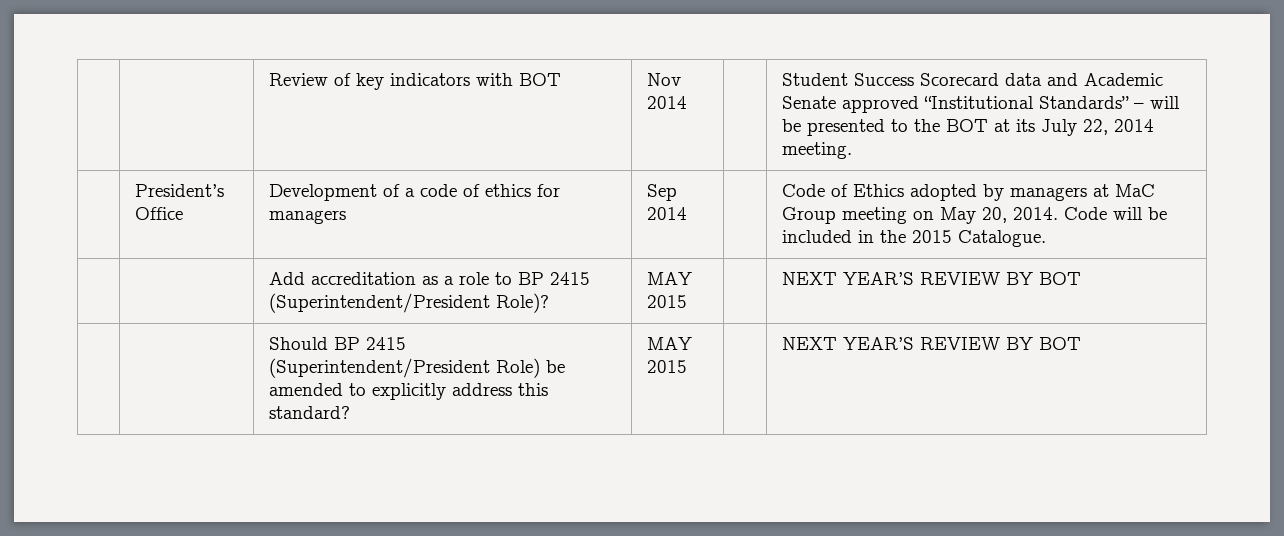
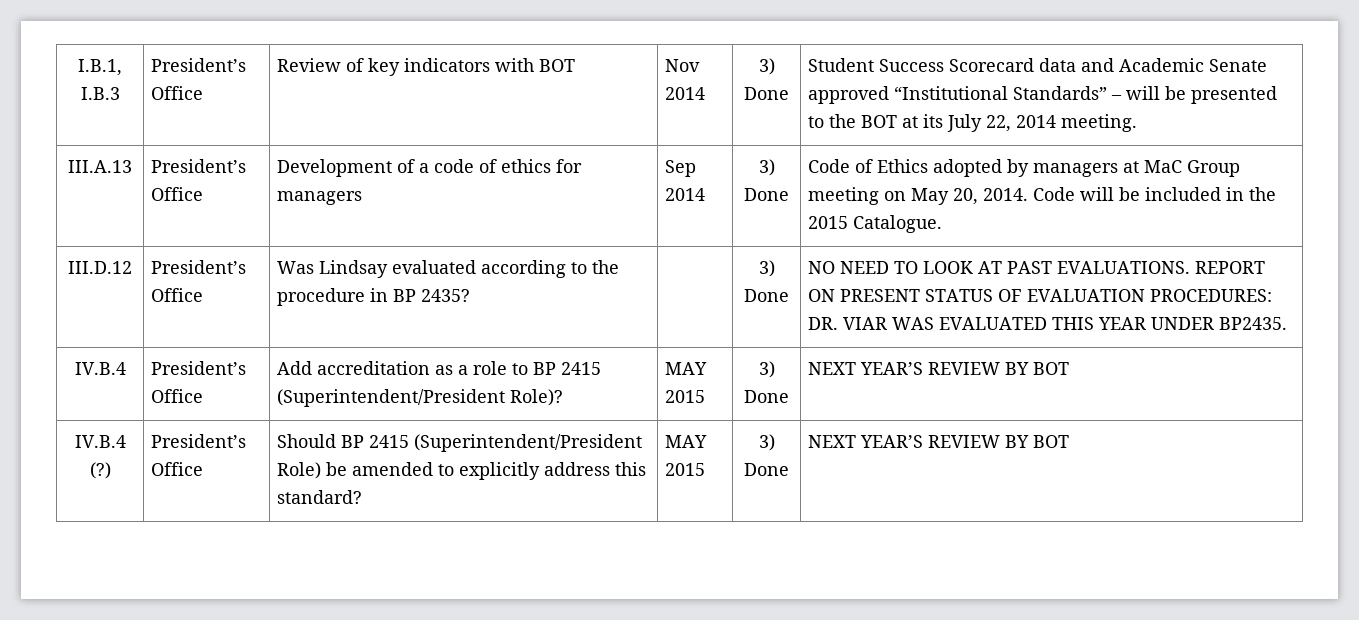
(269, 79) | -> [78,59,122,76] [80,87,120,100] [151,58,247,72] [151,86,204,100] I.B.1, I.B.3 | President’s Office
(688, 102) none -> [758,58,775,75] [744,87,789,100] 3) Done
(853, 150) none -> [68,160,132,173] III.A.13
(688, 213) none -> [758,159,775,176] [744,188,789,201] 3) Done
(1047, 238) | -> [68,261,132,274] [151,260,247,274] [151,288,204,302] [277,260,620,278] [277,288,471,306] [758,260,775,277] [744,289,789,302] [808,261,1266,274] [808,289,1273,302] [808,317,1288,330] [74,362,126,375] [151,361,247,375] [151,389,204,403] III.D.12 | President’s Office | Was Lindsay evaluated according to the procedure in BP 2435? | | 3) Done | NO NEED TO LOOK AT PAST EVALUATIONS. REPORT ON PRESENT STATUS OF EVALUATION PROCEDURES: DR. VIAR WAS EVALUATED THIS YEAR UNDER BP2435. // IV.B.4 | President’s Office
(688, 301) none -> [758,361,775,378] [744,390,789,403] 3) Done
(1082, 278) | -> [74,435,126,448] [89,462,111,479] [151,434,247,448] [151,462,204,476] IV.B.4 (?) | President’s Office
(688, 366) none -> [758,434,775,451] [744,463,789,476] 3) Done

